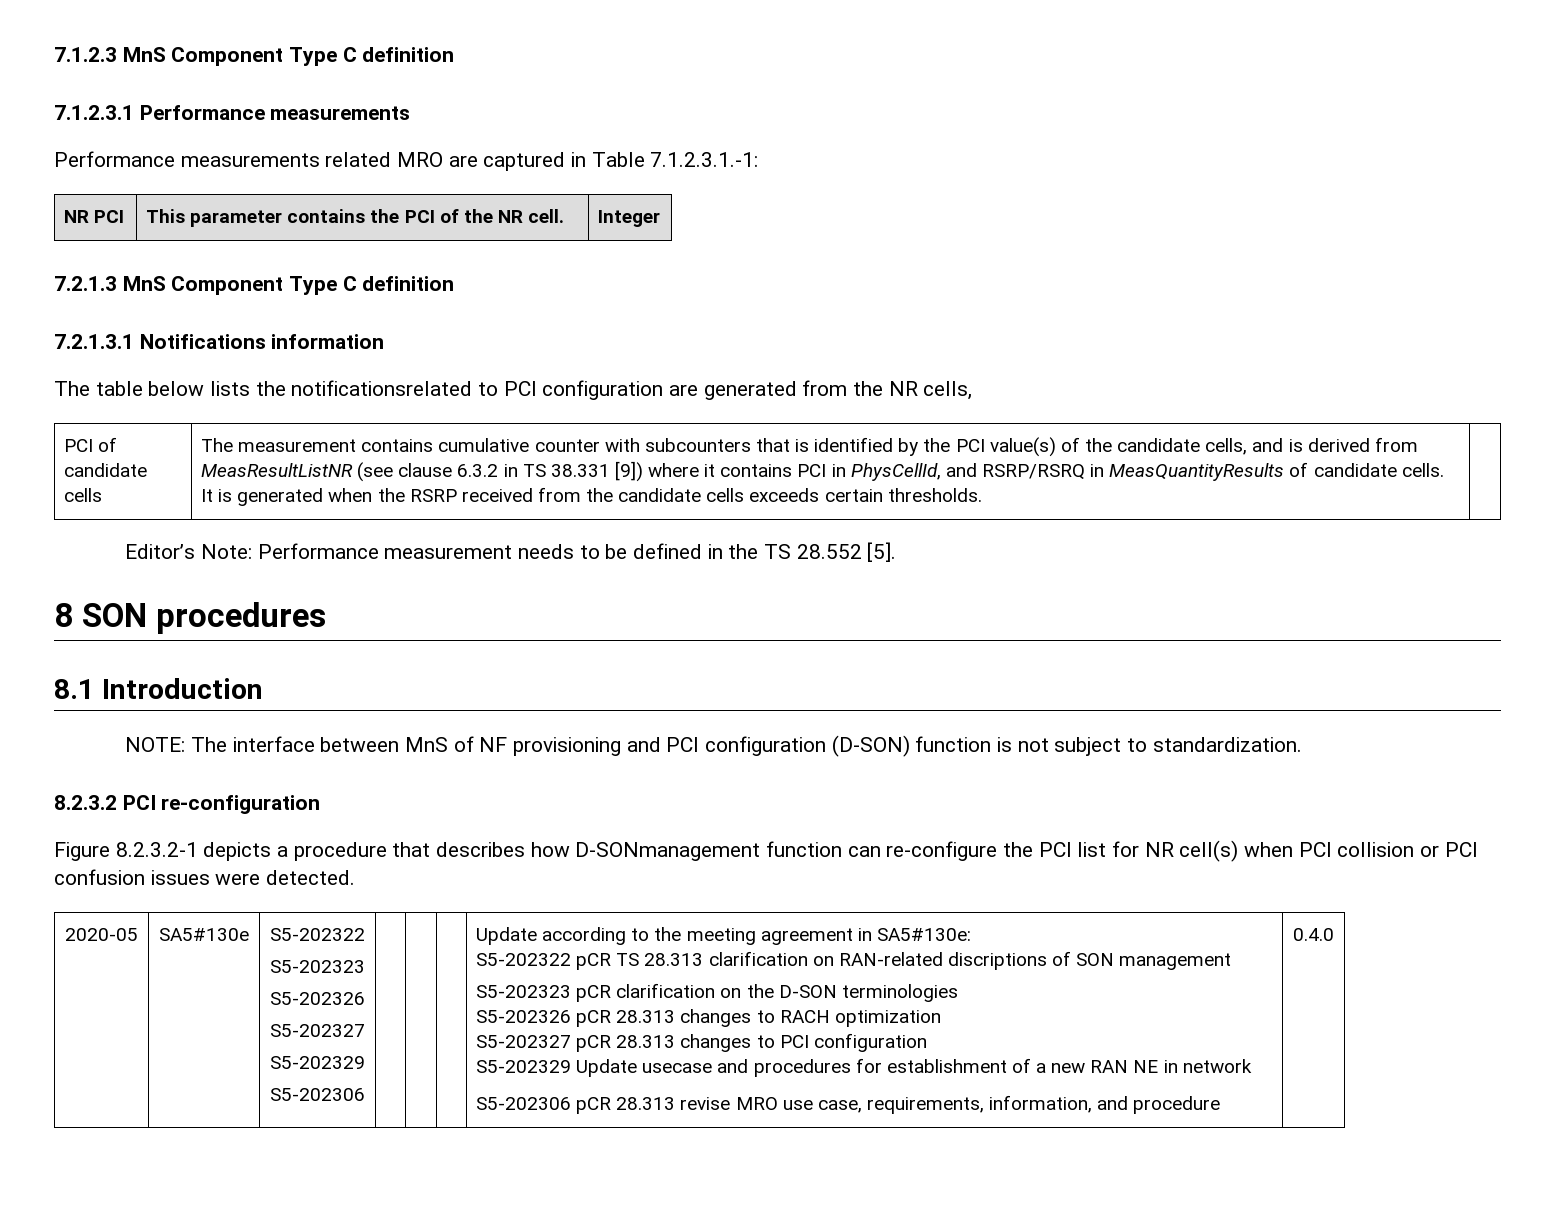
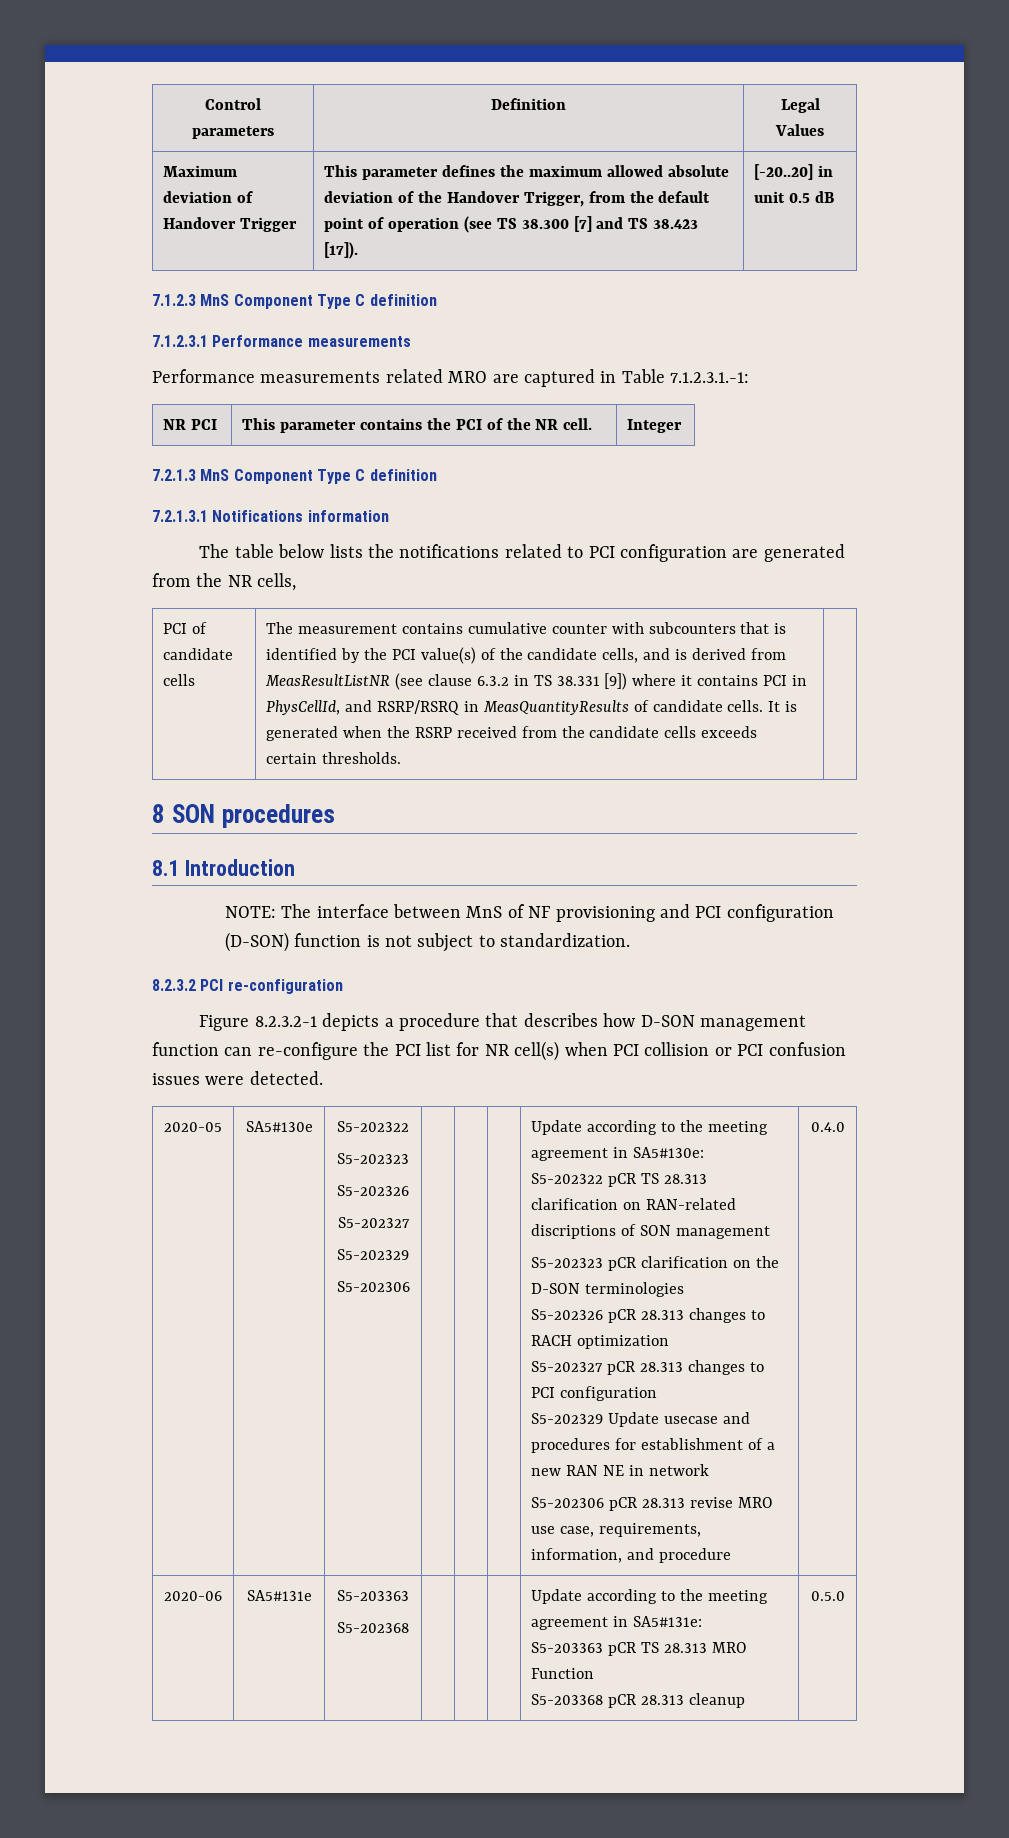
(54, 54) none -> [205,98,261,110] [192,126,274,139] [491,98,566,110] [780,98,820,113] [775,124,824,136] [163,165,238,177] [163,191,254,203] [163,217,298,232] [324,165,729,180] [324,191,711,207] [324,216,699,233] [324,242,359,259] [754,164,834,180] [754,191,835,203] Control parameters | Definition | Legal Values // Maximum deviation of Handover Trigger | This parameter defines the maximum allowed absolute deviation of the Handover Trigger, from the default point of operation (see TS 38.300 [7] and TS 38.423 [17]). | [-20..20] in unit 0.5 dB //
[291,380,473,396] notificationsrelated -> [399,544,562,558] notifications related
[125,542,897,562] // Editor’s Note: Performance measurement needs to be defined in the TS 28.552 [5]. -> (402, 758) none
[575,842,761,861] D-SONmanagement -> [640,1015,806,1031] D-SON management
(1334, 934) none -> [164,1591,222,1601] [246,1590,312,1601] [337,1590,409,1601] [337,1622,409,1633] [531,1589,768,1604] [531,1616,703,1630] [531,1642,747,1656] [531,1668,595,1679] [531,1693,746,1708] [810,1591,845,1601] // 2020-06 | SA5#131e | S5-203363 // S5-202368 | | | | Update according to the meeting agreement in SA5#131e: // S5-203363 pCR TS 28.313 MRO Function // S5-203368 pCR 28.313 cleanup | 0.5.0

